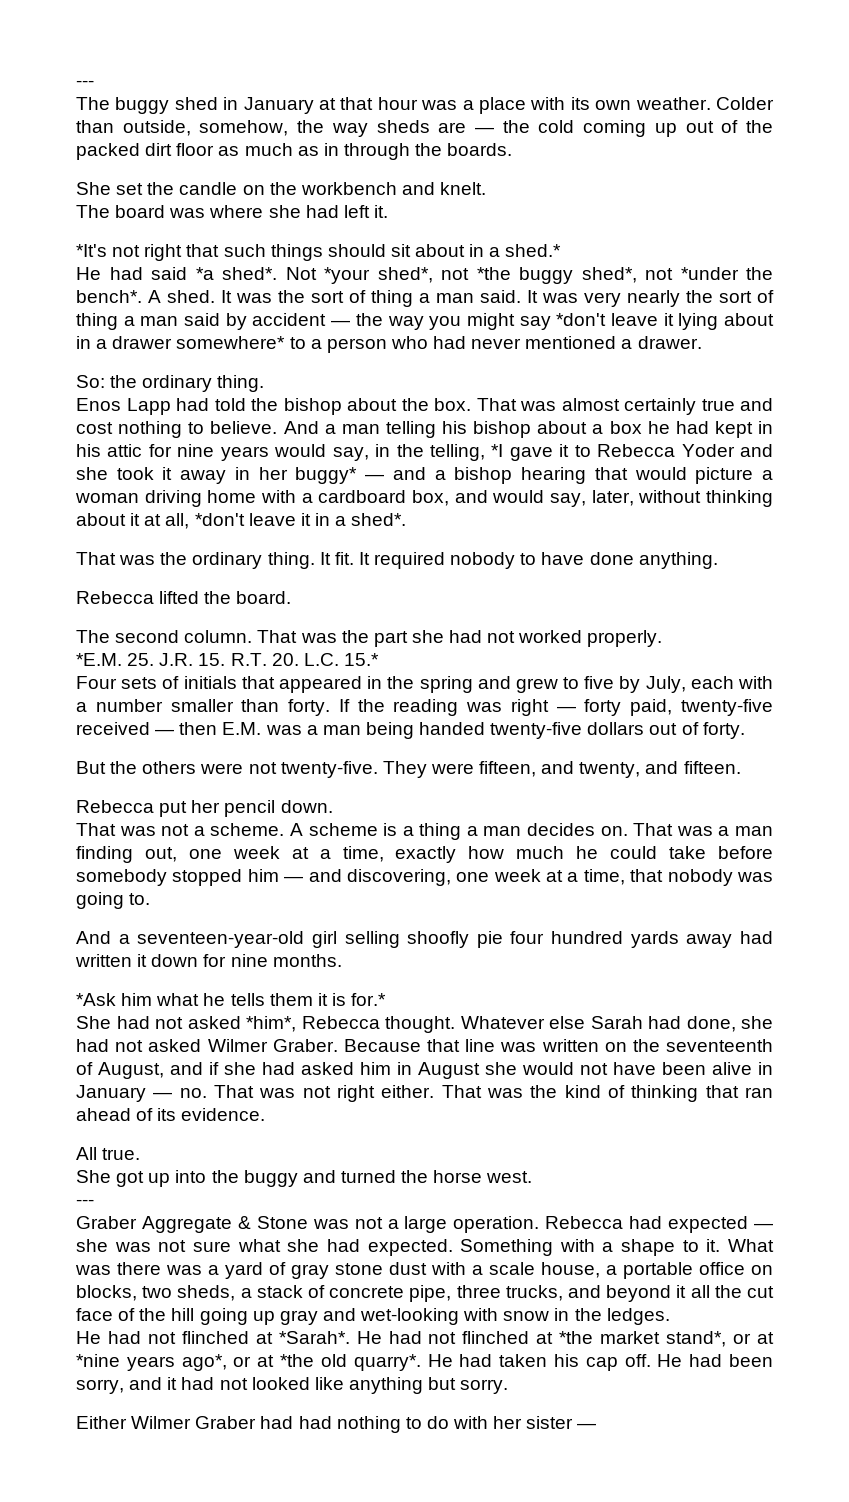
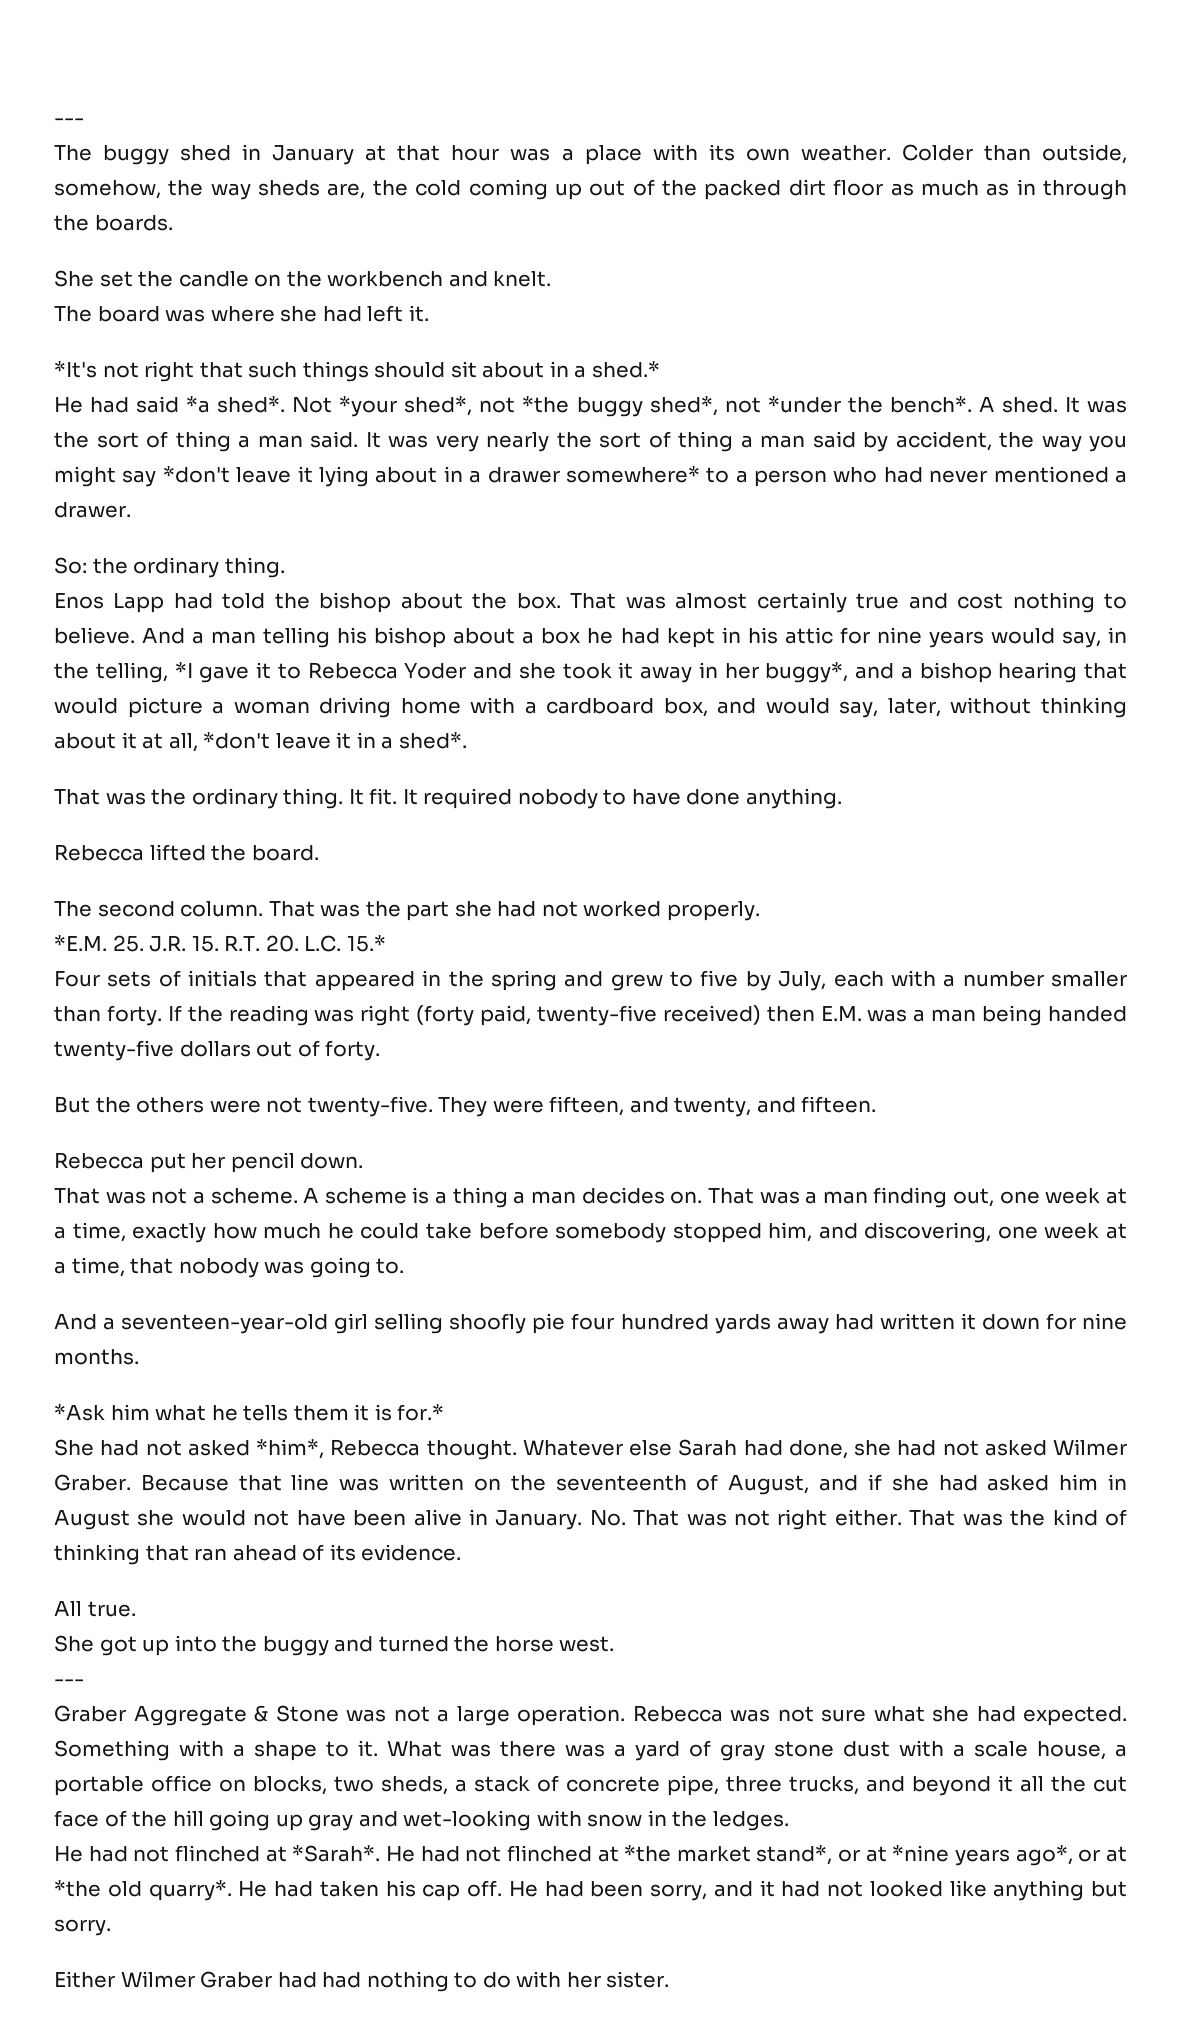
[438,122,494,133] are — -> [327,183,366,199] are,
[252,313,351,326] accident — -> [895,431,992,451] accident,
[295,467,385,484] buggy* — -> [765,662,849,683] buggy*,
[556,699,773,716] [76,722,175,735] — forty paid, twenty-five received — -> [416,1005,761,1026] (forty paid, twenty-five received)
[247,869,304,882] him — -> [768,1222,813,1242] him,
[76,1085,207,1102] January — no. -> [495,1510,626,1530] January. No.
[629,1216,774,1233] [76,1239,108,1252] had expected — she -> (723, 1713) none
[526,1416,597,1429] sister — -> [606,1971,670,1988] sister.

